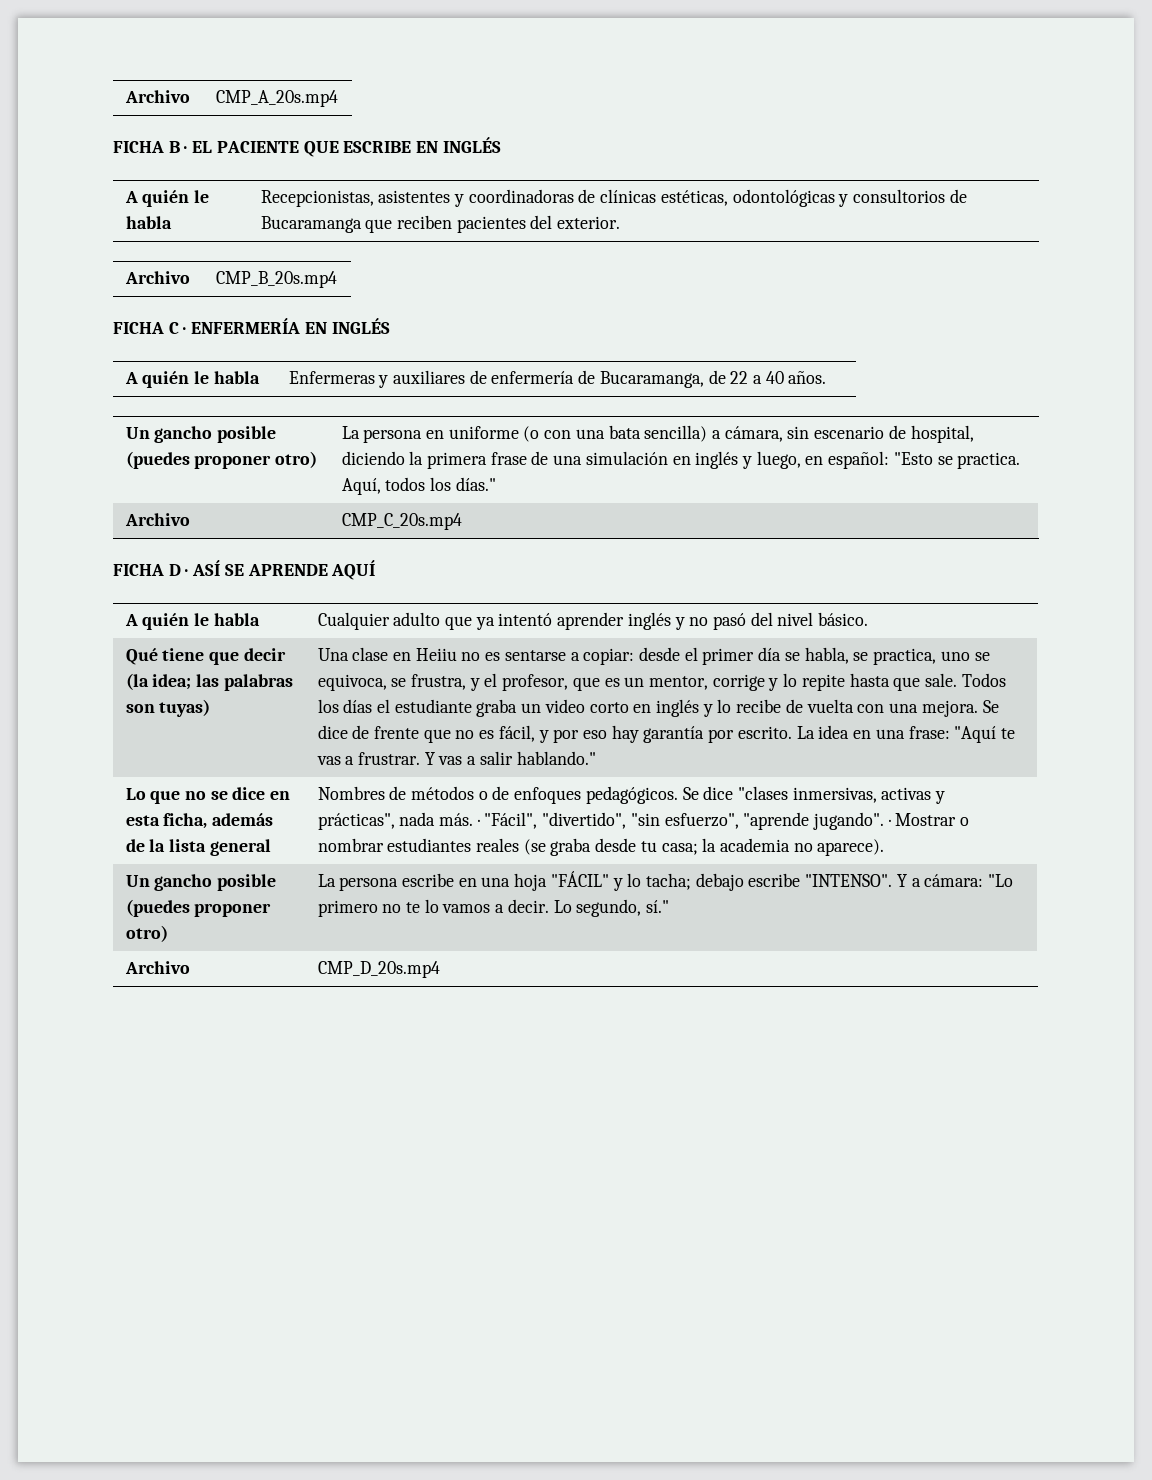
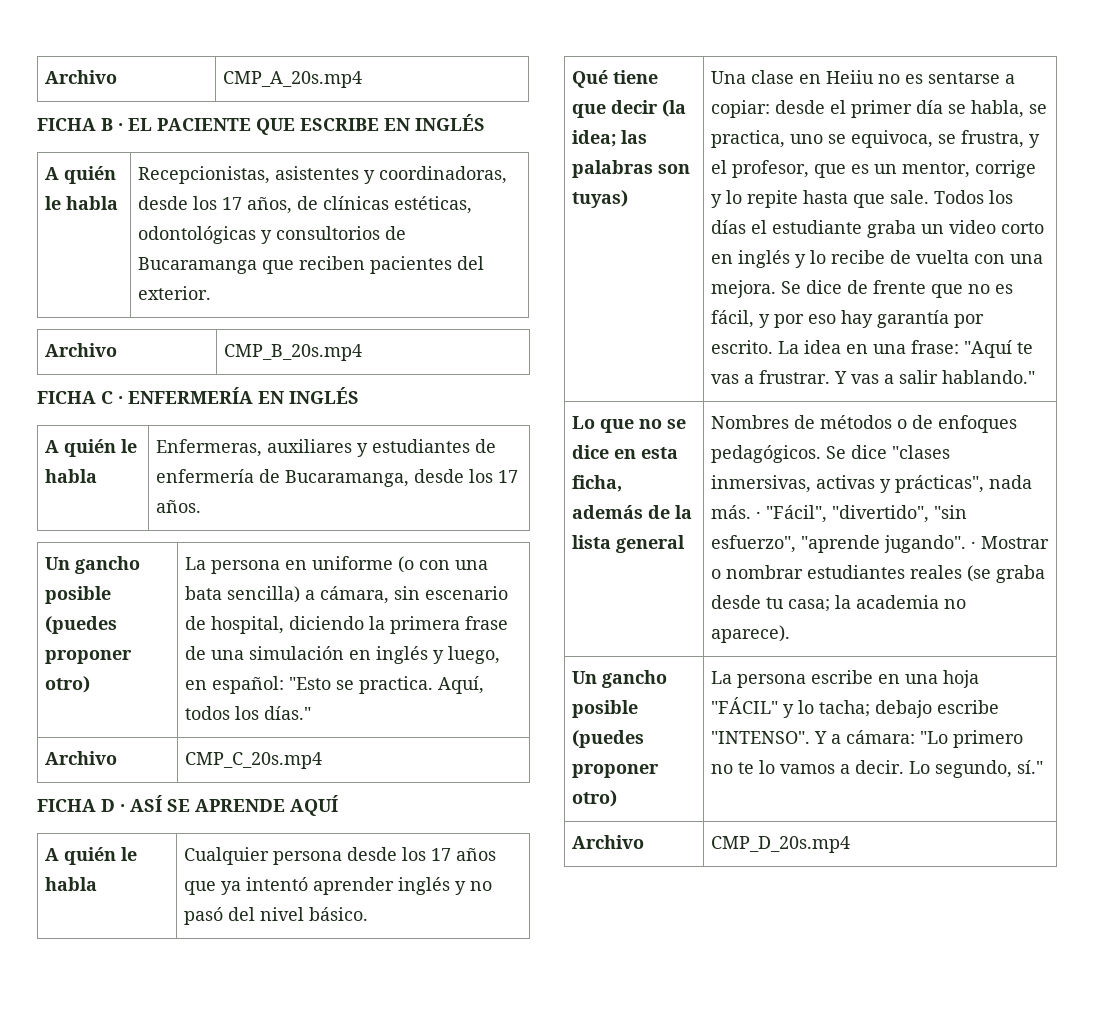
[468,189,574,203] coordinadoras -> [378,166,507,184] [137,196,292,214] coordinadoras, desde los 17 años,
[288,370,784,388] Enfermeras y auxiliares de enfermería de Bucaramanga, de 22 a 40 -> [155,439,496,457] [155,469,518,487] Enfermeras, auxiliares y estudiantes de enfermería de Bucaramanga, desde los 17
[393,612,441,626] adulto -> [272,847,496,865] persona desde los 17 años

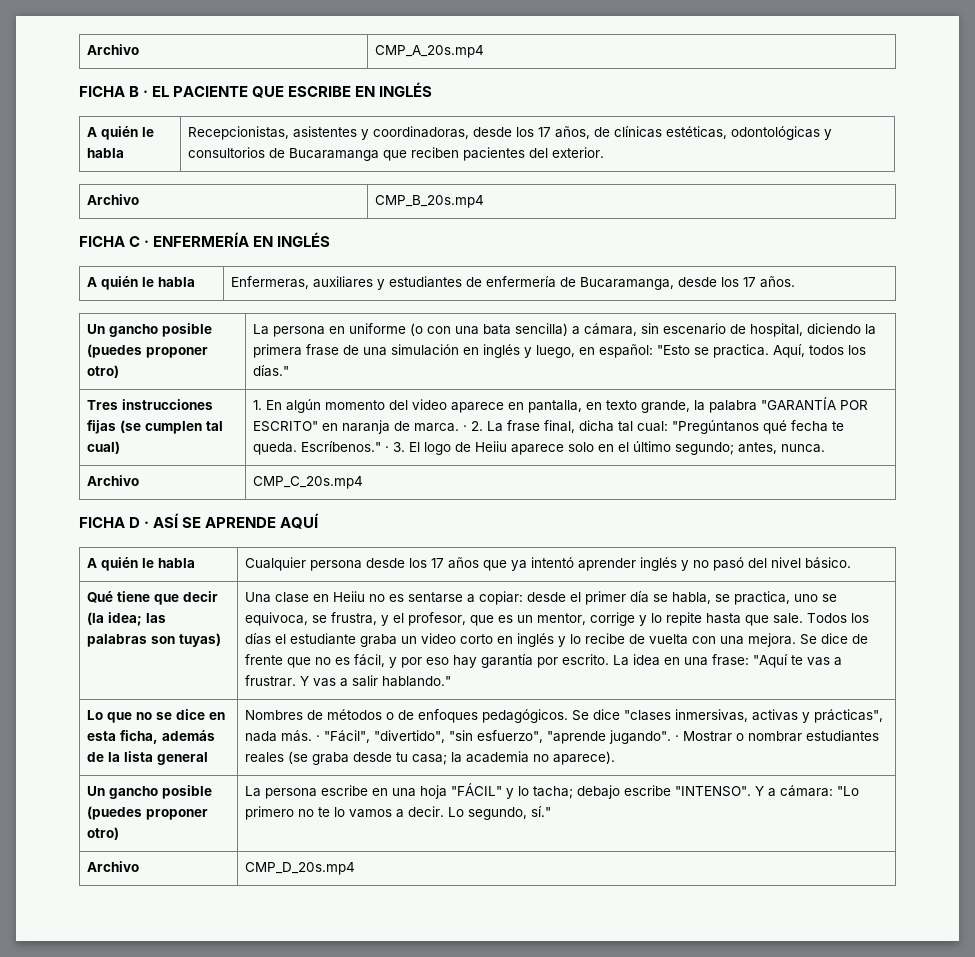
(311, 713) none -> [87,399,214,410] [87,420,224,434] [87,441,121,454] [253,397,869,413] [253,420,845,434] [253,441,826,455] // Tres instrucciones fijas (se cumplen tal cual) | 1. En algún momento del video aparece en pantalla, en texto grande, la palabra "GARANTÍA POR ESCRITO" en naranja de marca. · 2. La frase final, dicha tal cual: "Pregúntanos qué fecha te queda. Escríbenos." · 3. El logo de Heiiu aparece solo en el último segundo; antes, nunca.

